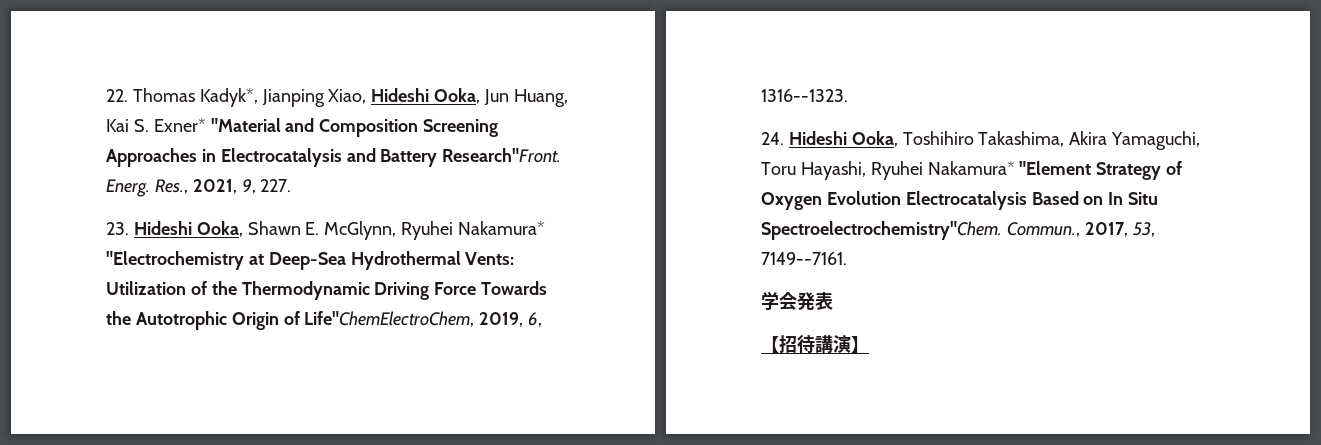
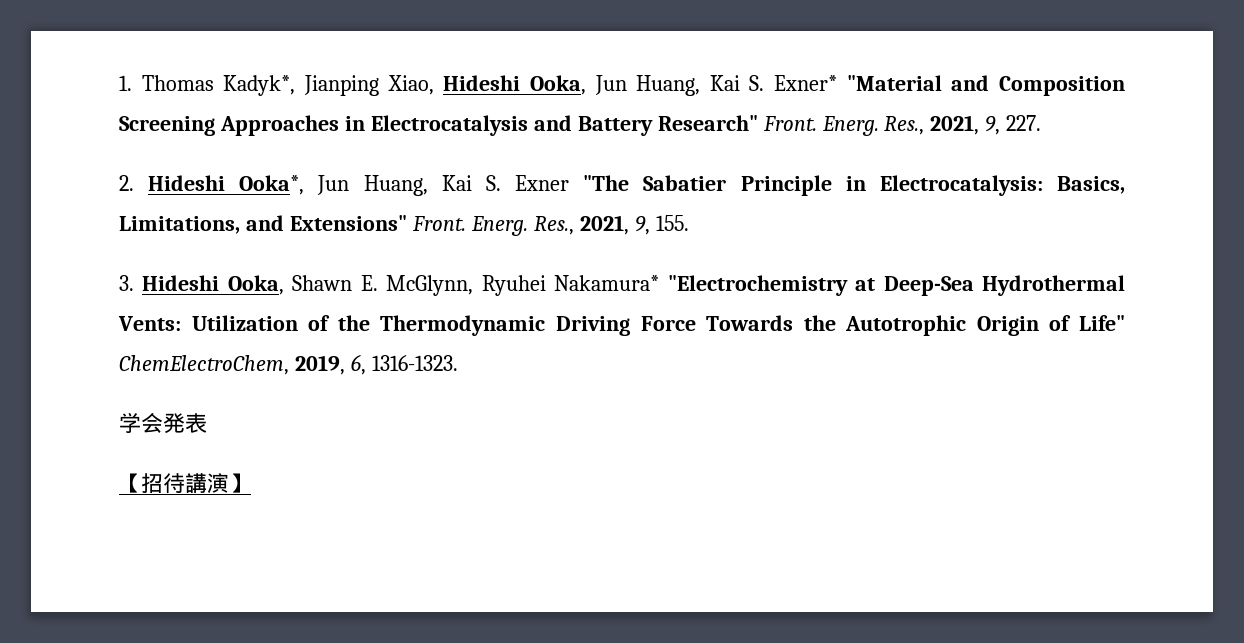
[106,89,128,102] 22. -> [119,75,132,91] 1.
[442,148,562,163] Research"Front. -> [657,115,817,131] Research" Front.
[106,222,129,235] 23. -> [119,175,1125,196] [119,215,689,236] [119,275,134,291] 2. Hideshi Ooka*, Jun Huang, Kai S. Exner "The Sabatier Principle in Electrocatalysis: Basics, Limitations, and Extensions" Front. Energ. Res., 2021, 9, 155. // 3.
[304,311,543,327] [761,89,848,102] [761,131,1201,150] [761,161,1183,180] [761,191,1159,210] [761,221,1155,240] [761,252,847,265] Life"ChemElectroChem, 2019, 6, 1316--1323. // 24. Hideshi Ooka, Toshihiro Takashima, Akira Yamaguchi, Toru Hayashi, Ryuhei Nakamura* "Element Strategy of Oxygen Evolution Electrocatalysis Based on In Situ Spectroelectrochemistry"Chem. Commun., 2017, 53, 7149--7161. -> [1079,315,1126,331] [119,354,458,375] Life" ChemElectroChem, 2019, 6, 1316-1323.

